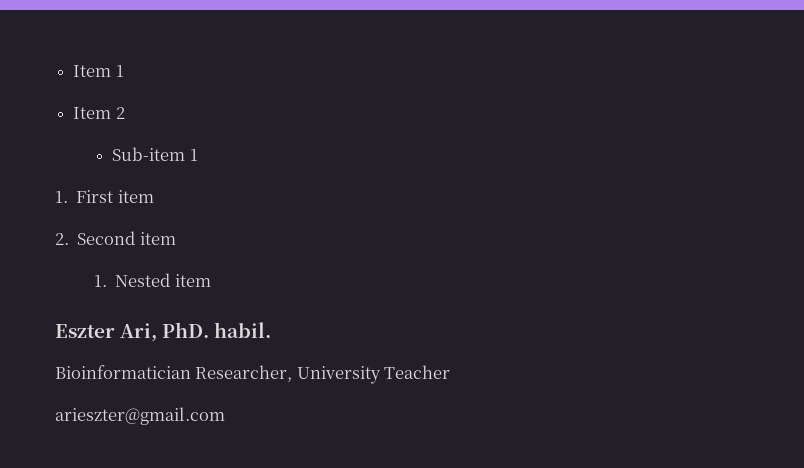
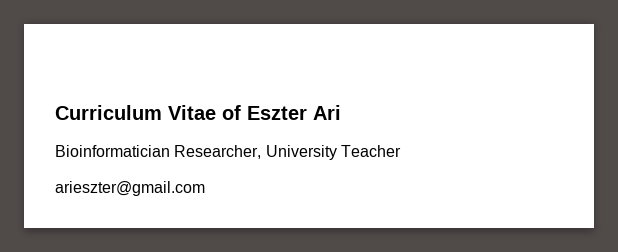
[73,65,124,77] [73,107,125,119] [112,147,198,161] [55,190,154,203] [55,231,176,245] [94,273,211,287] [55,322,272,342] Item 1 // Item 2 // Sub-item 1 // 1. First item // 2. Second item // 1. Nested item // Eszter Ari, PhD. habil. -> [55,105,341,120] Curriculum Vitae of Eszter Ari

